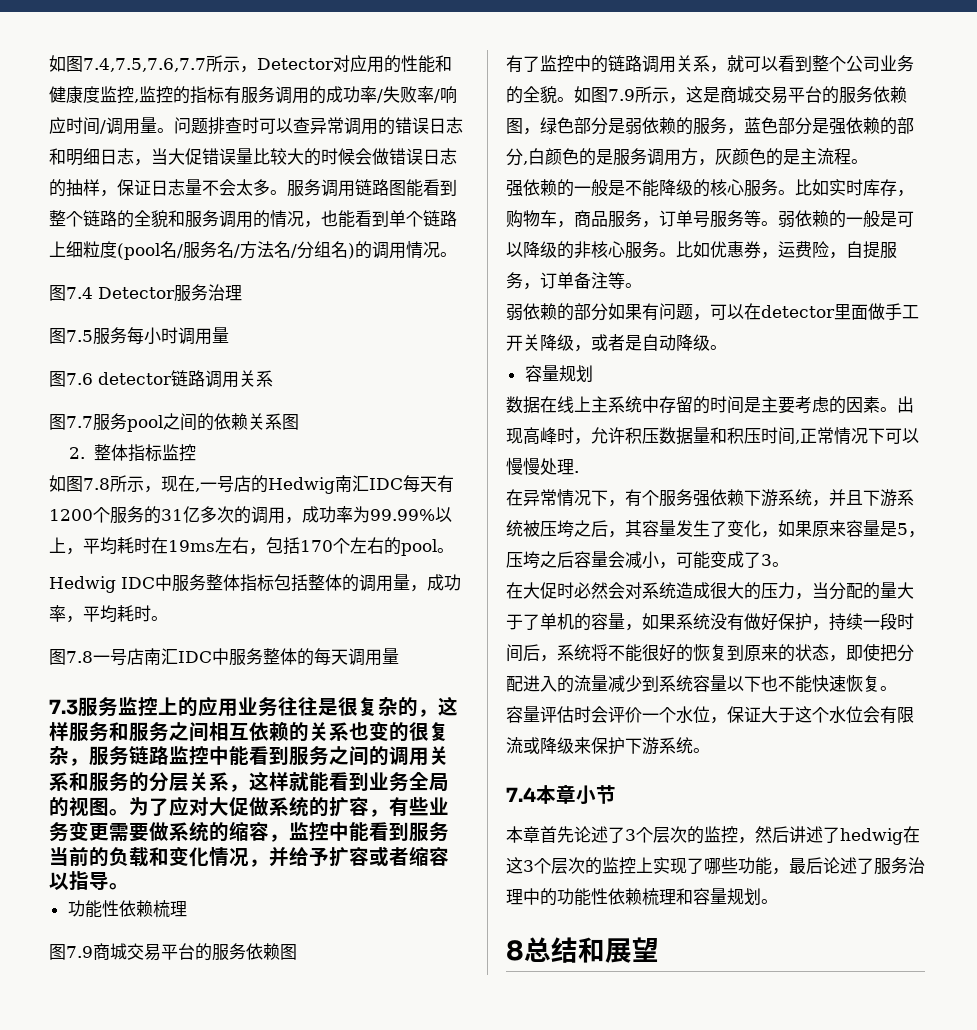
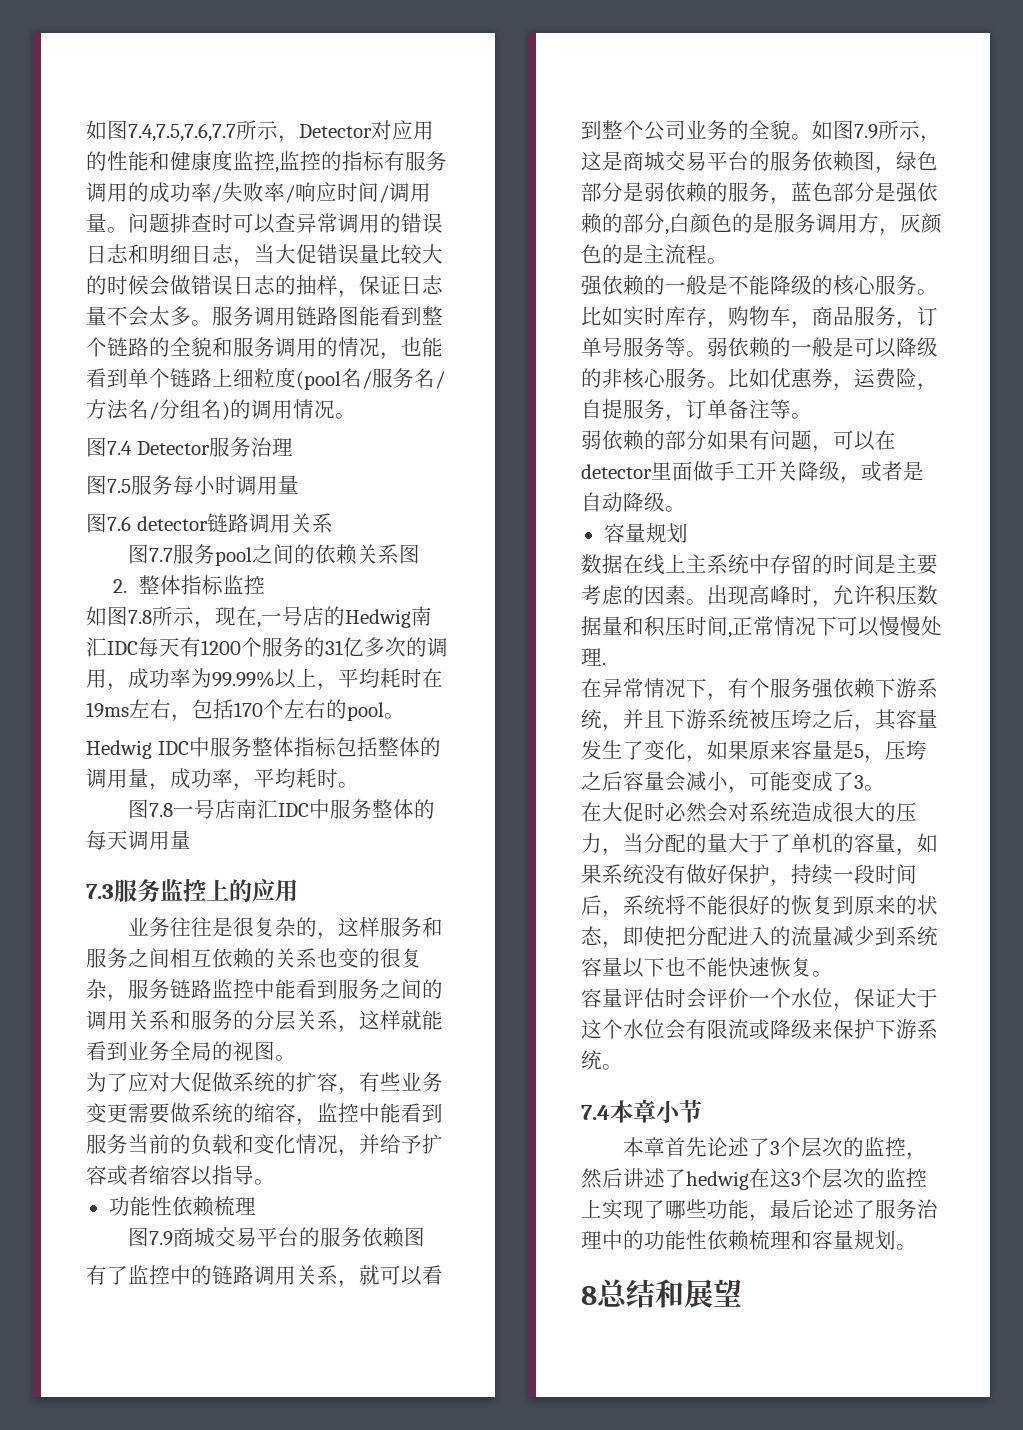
(238, 707) none -> (298, 890) //
(129, 812) none -> (296, 1058) //

